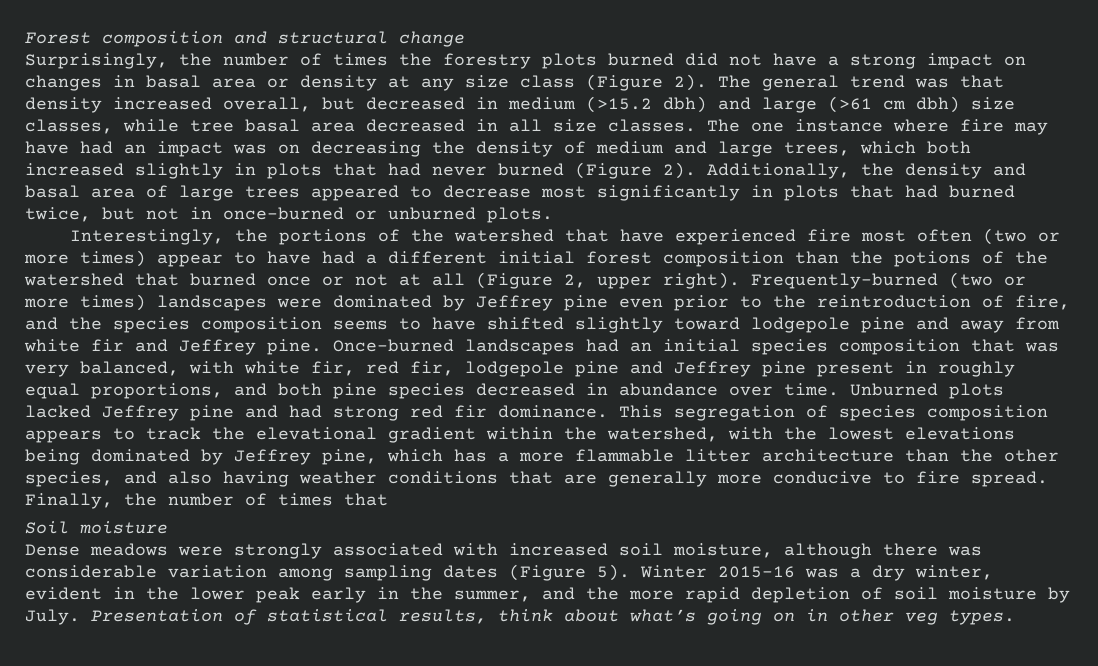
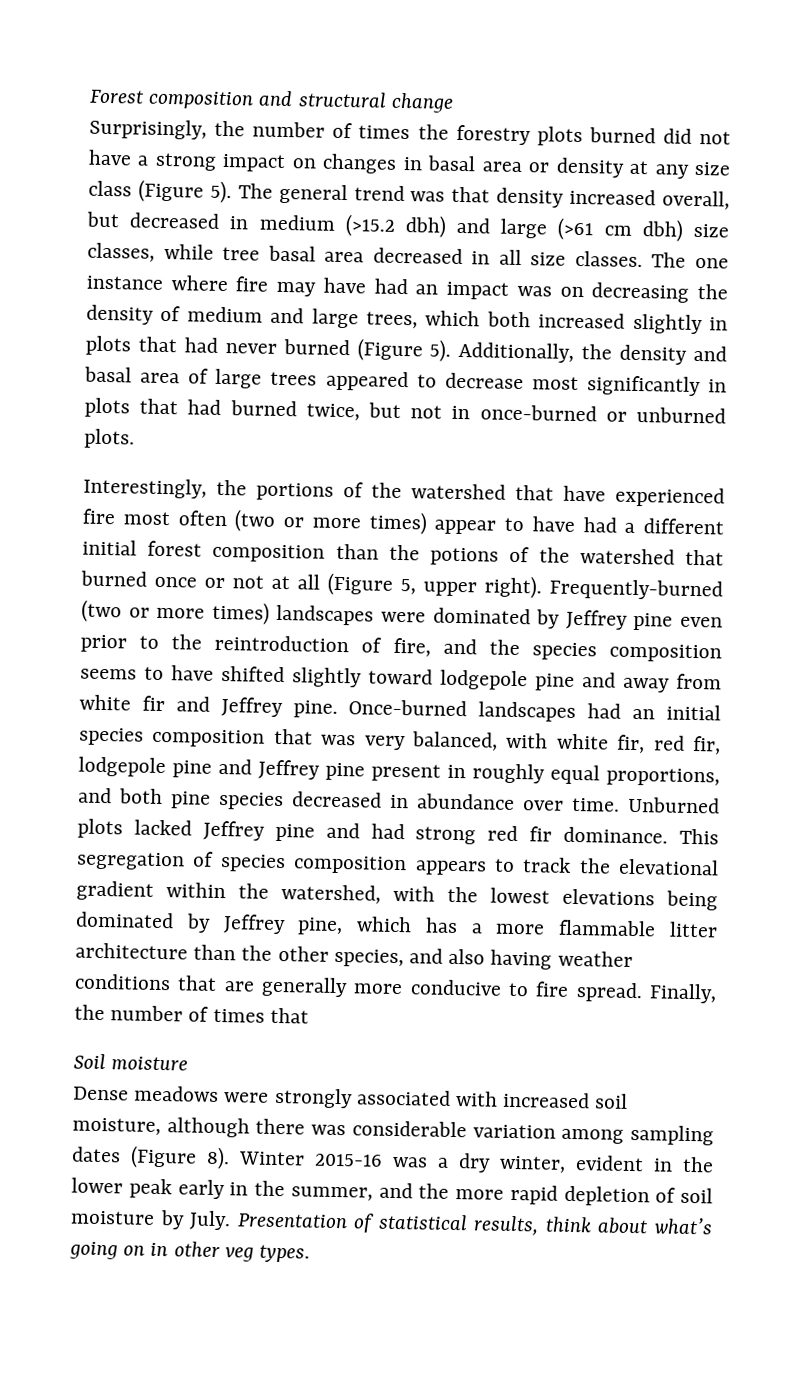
[674,74,707,91] 2). -> [209,180,232,204] 5).
[663,162,696,179] 2). -> [429,339,452,362] 5).
[564,274,586,288] 2, -> [400,579,416,595] 5,
[597,564,630,581] 5). -> [206,1146,230,1170] 8).

